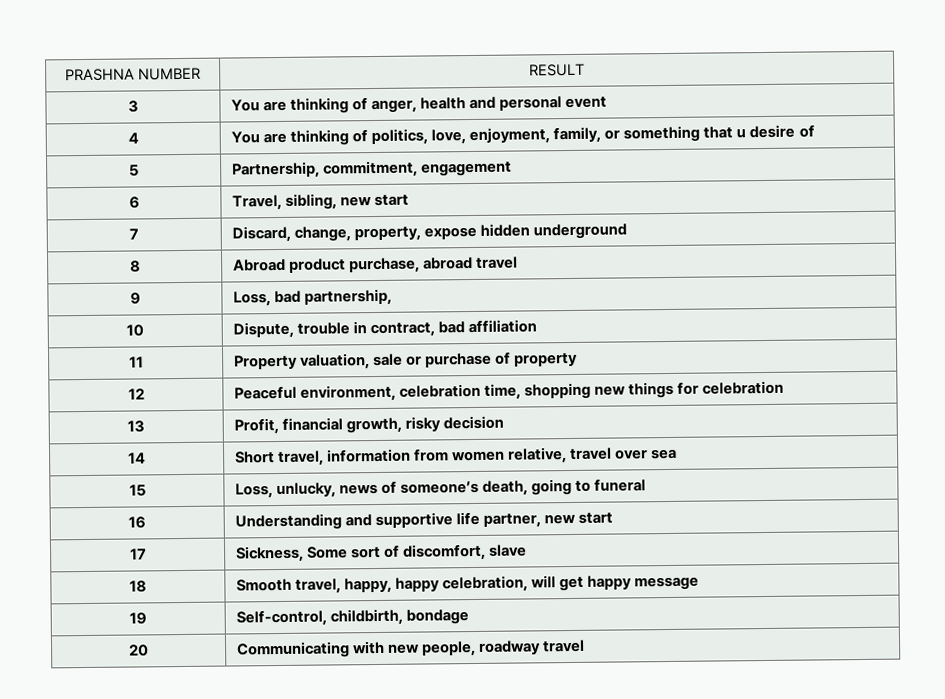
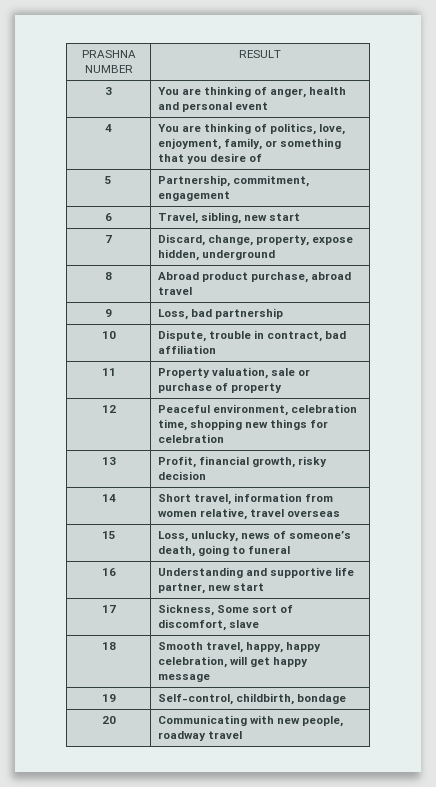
[736,129,747,139] u -> [186,156,207,164] you
[480,223,531,237] hidden -> [157,249,199,261] hidden,
[303,288,392,306] partnership, -> [215,308,284,319] partnership
[615,448,678,460] over sea -> [287,510,341,517] overseas

